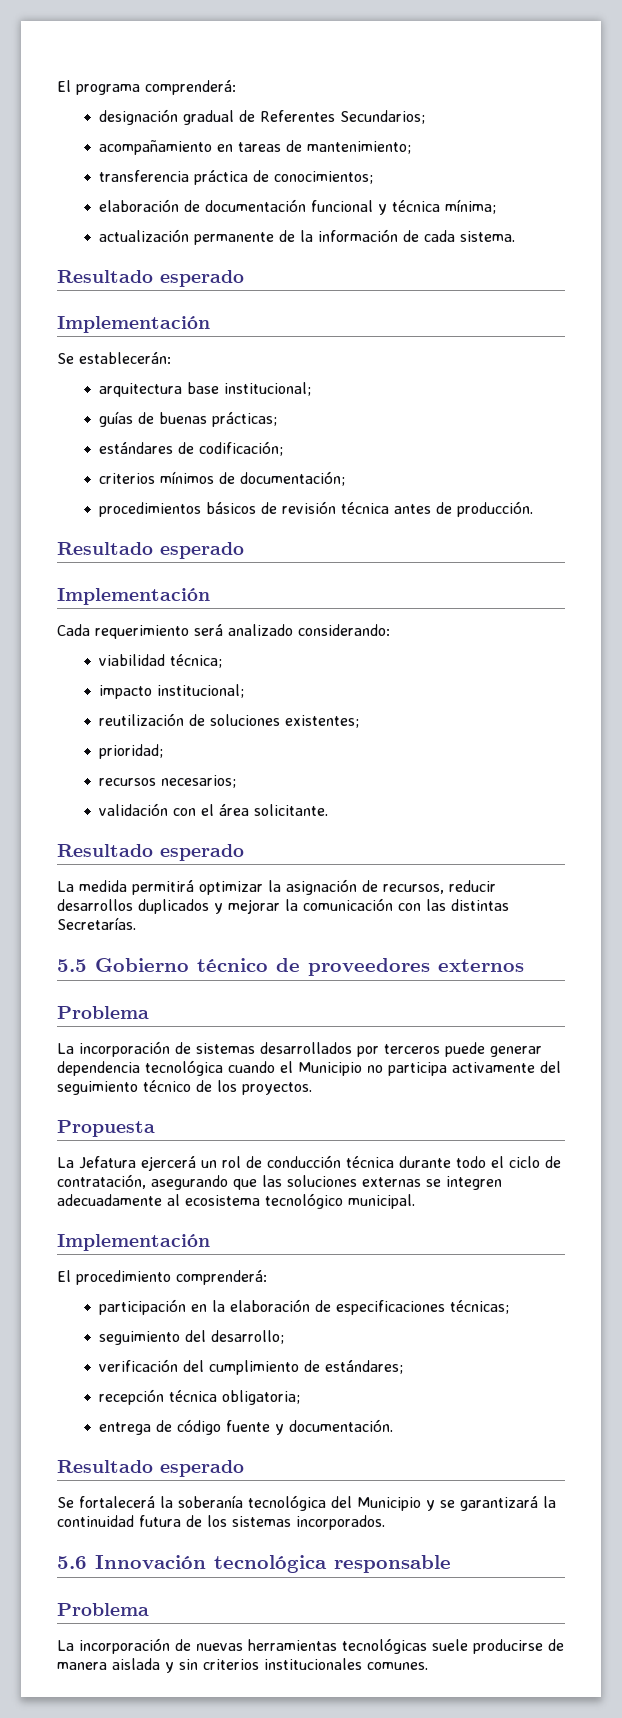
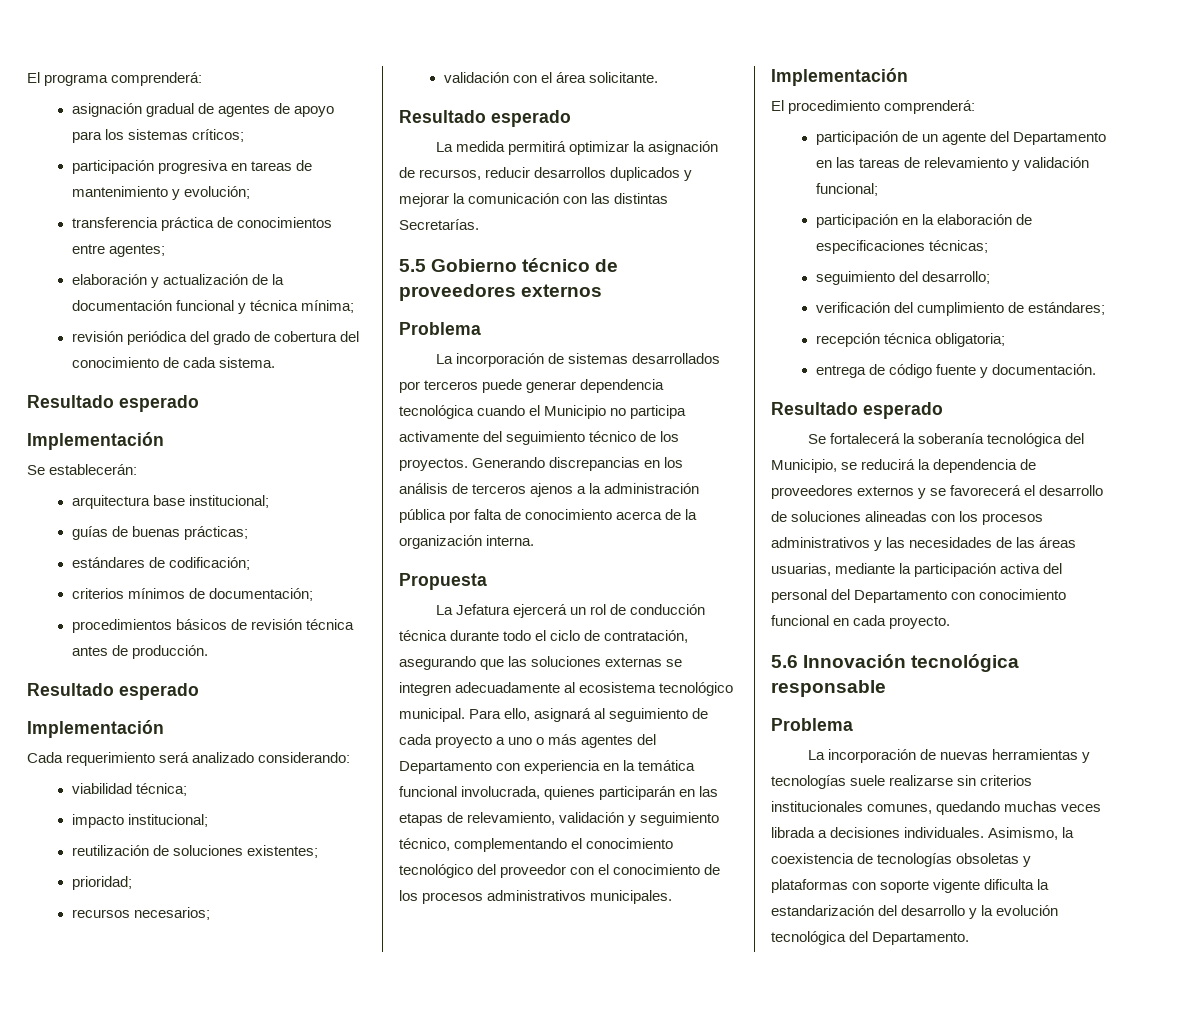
[99,109,179,125] designación -> [71,103,142,117] asignación
[260,110,426,124] [99,140,412,155] [99,170,374,185] [99,199,201,212] Referentes Secundarios; // acompañamiento en tareas de mantenimiento; // transferencia práctica de conocimientos; // elaboración de -> [218,103,335,117] [71,129,245,143] [71,160,313,174] [71,186,251,200] [71,217,333,231] [71,244,165,257] [71,274,285,288] agentes de apoyo para los sistemas críticos; // participación progresiva en tareas de mantenimiento y evolución; // transferencia práctica de conocimientos entre agentes; // elaboración y actualización de la
[99,229,399,245] actualización permanente de la información -> [71,331,360,345] [71,357,159,368] revisión periódica del grado de cobertura del conocimiento
(312, 1088) none -> [472,457,684,471] [399,483,700,497] [399,509,698,523] [399,535,535,549] Generando discrepancias en los análisis de terceros ajenos a la administración pública por falta de conocimiento acerca de la organización interna.
[57,1234,210,1251] [57,1270,267,1285] // Implementación // El procedimiento comprenderá: -> [469,708,709,722] [399,734,657,748] [399,760,696,774] [399,786,719,800] [399,812,720,826] [399,838,674,852] [399,864,721,878] [399,890,673,904] [771,68,908,86] [771,100,976,114] [815,131,1107,145] [815,157,1090,171] [815,183,878,196] Para ello, asignará al seguimiento de cada proyecto a uno o más agentes del Departamento con experiencia en la temática funcional involucrada, quienes participarán en las etapas de relevamiento, validación y seguimiento técnico, complementando el conocimiento tecnológico del proveedor con el conocimiento de los procesos administrativos municipales. // Implementación // El procedimiento comprenderá: // participación de un agente del Departamento en las tareas de relevamiento y validación funcional;
[357,1496,556,1511] [57,1515,385,1530] Municipio y se garantizará la continuidad futura de los sistemas incorporados. -> [771,459,1037,473] [771,485,1104,499] [771,511,1044,525] [771,537,1077,551] [771,563,1063,577] [771,589,1067,603] [771,615,951,629] Municipio, se reducirá la dependencia de proveedores externos y se favorecerá el desarrollo de soluciones alineadas con los procesos administrativos y las necesidades de las áreas usuarias, mediante la participación activa del personal del Departamento con conocimiento funcional en cada proyecto.
[342,1638,564,1654] [57,1658,428,1673] tecnológicas suele producirse de manera aislada y sin criterios institucionales comunes. -> [1082,752,1091,763] [771,775,1033,789] [771,801,1102,815] [771,827,1075,840] [771,853,1032,867] [771,879,1050,893] [771,905,1059,919] [771,931,970,945] y tecnologías suele realizarse sin criterios institucionales comunes, quedando muchas veces librada a decisiones individuales. Asimismo, la coexistencia de tecnologías obsoletas y plataformas con soporte vigente dificulta la estandarización del desarrollo y la evolución tecnológica del Departamento.

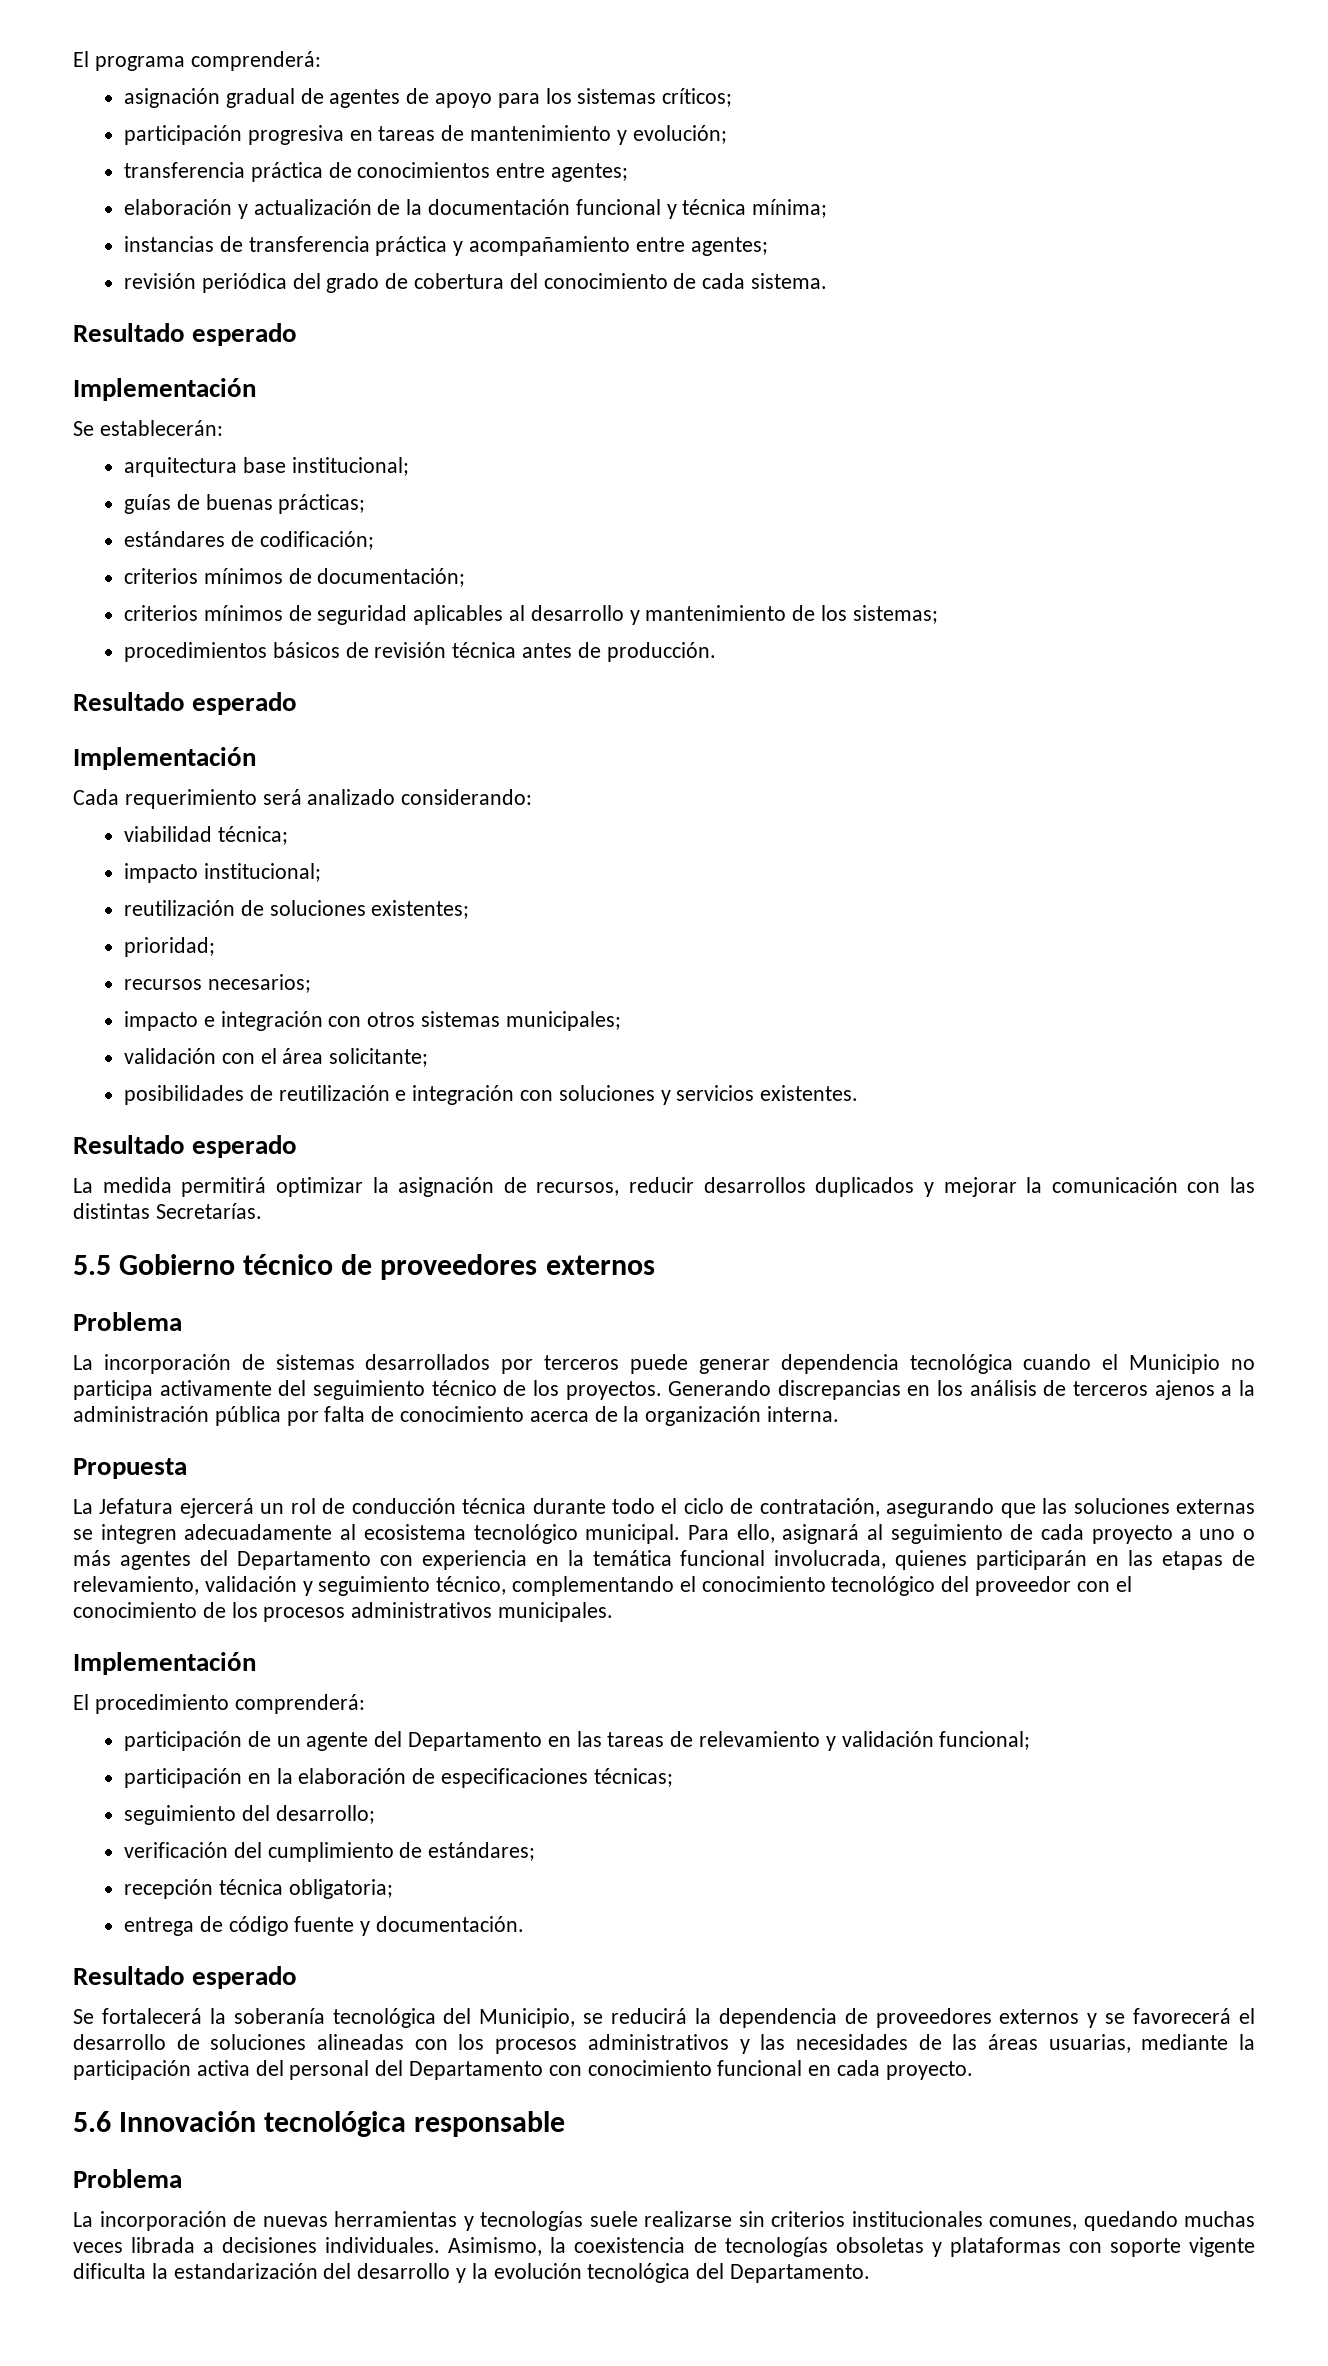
(355, 306) none -> [123,236,768,256] // instancias de transferencia práctica y acompañamiento entre agentes;
(314, 594) none -> [123,605,938,625] // criterios mínimos de seguridad aplicables al desarrollo y mantenimiento de los sistemas;
[443,72,659,83] validación con el área solicitante. -> [123,1011,621,1031] [123,1048,429,1067] [123,1085,859,1105] impacto e integración con otros sistemas municipales; // validación con el área solicitante; // posibilidades de reutilización e integración con soluciones y servicios existentes.

